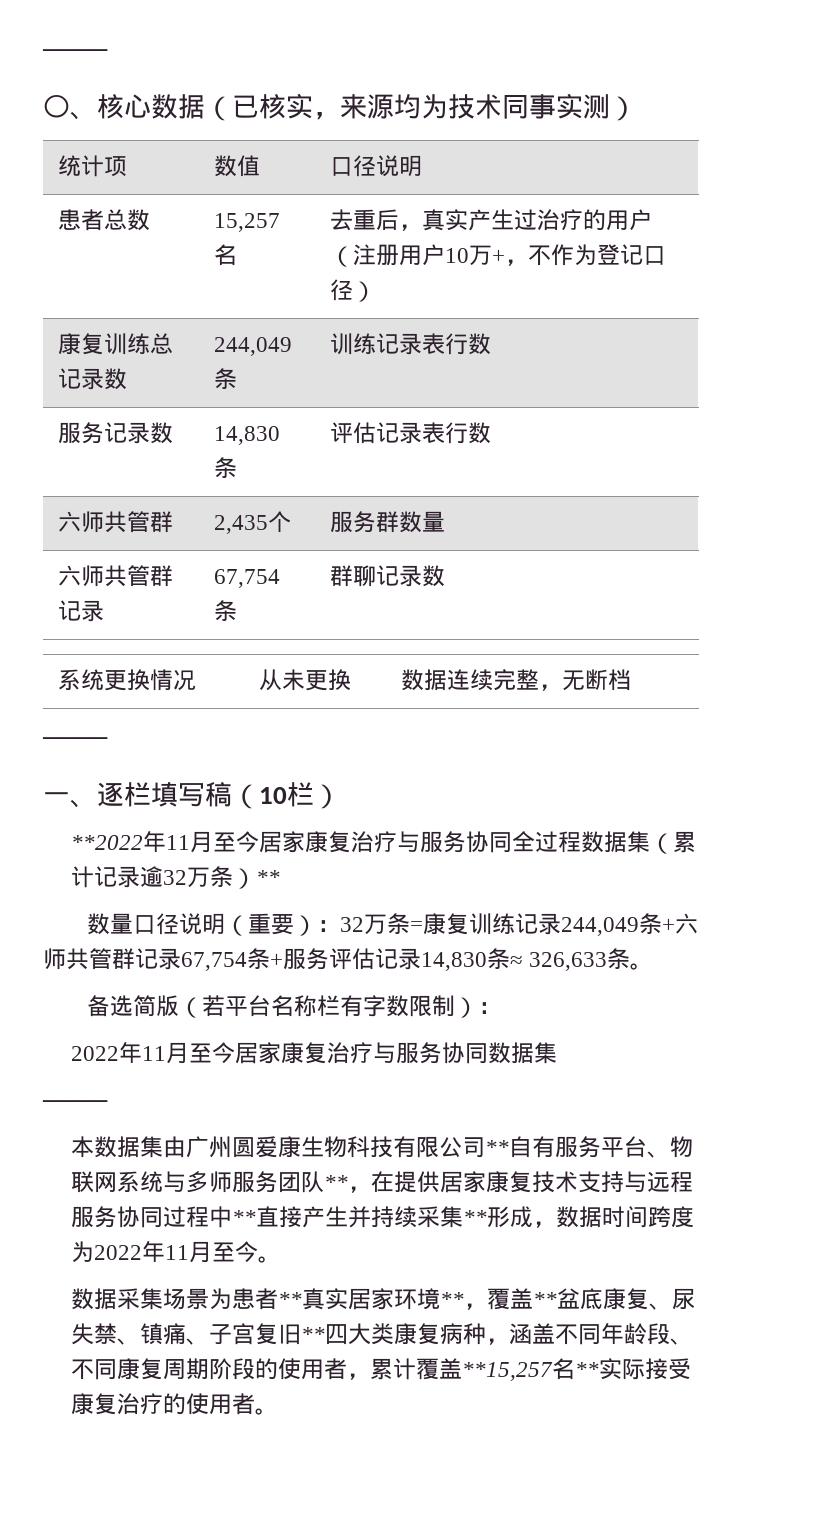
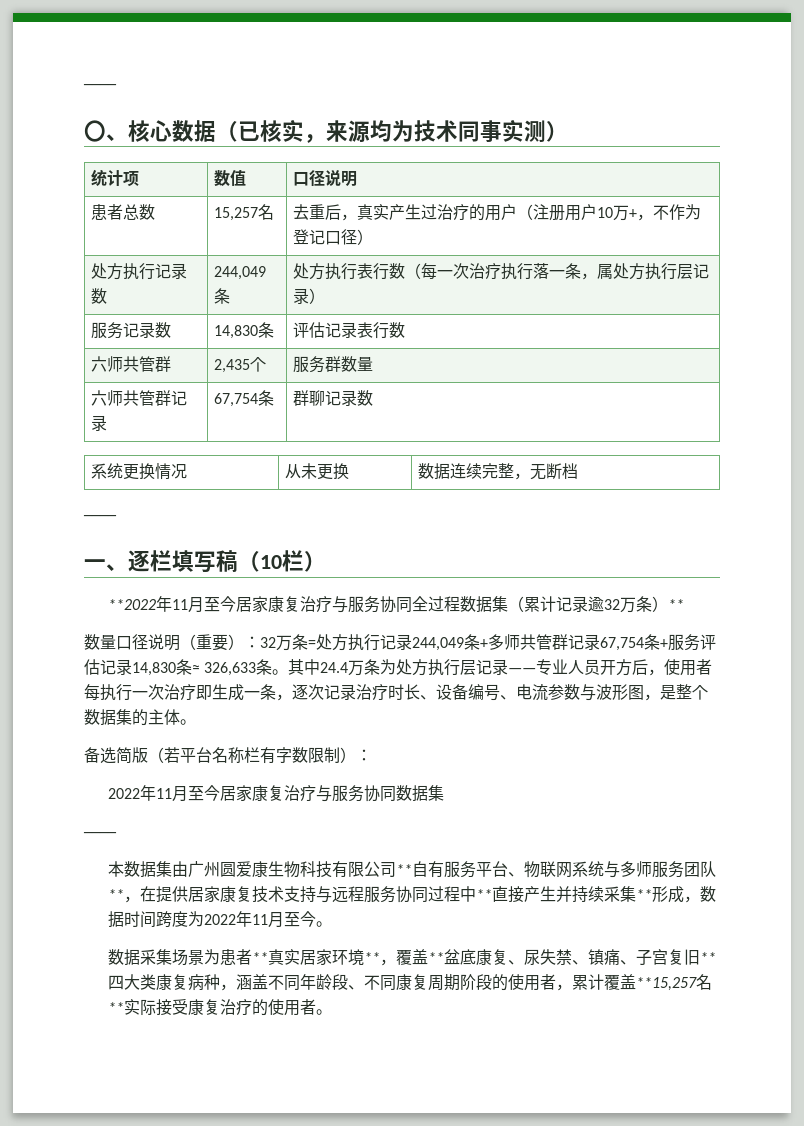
[57,333,173,355] 康复训练总 -> [90,263,155,280] 处方执行
[329,333,491,355] 训练记录表行数 -> [292,263,709,280] [292,288,325,304] 处方执行表行数（每一次治疗执行落一条，属处方执行层记录）
[423,913,516,935] 康复训练 -> [316,634,380,651] 处方执行
[675,913,699,934] 六 -> [488,634,504,650] 多
(654, 966) none -> [288,659,713,676] [84,684,708,701] [84,709,196,726] 其中24.4万条为处方执行层记录——专业人员开方后，使用者每执行一次治疗即生成一条，逐次记录治疗时长、设备编号、电流参数与波形图，是整个数据集的主体。

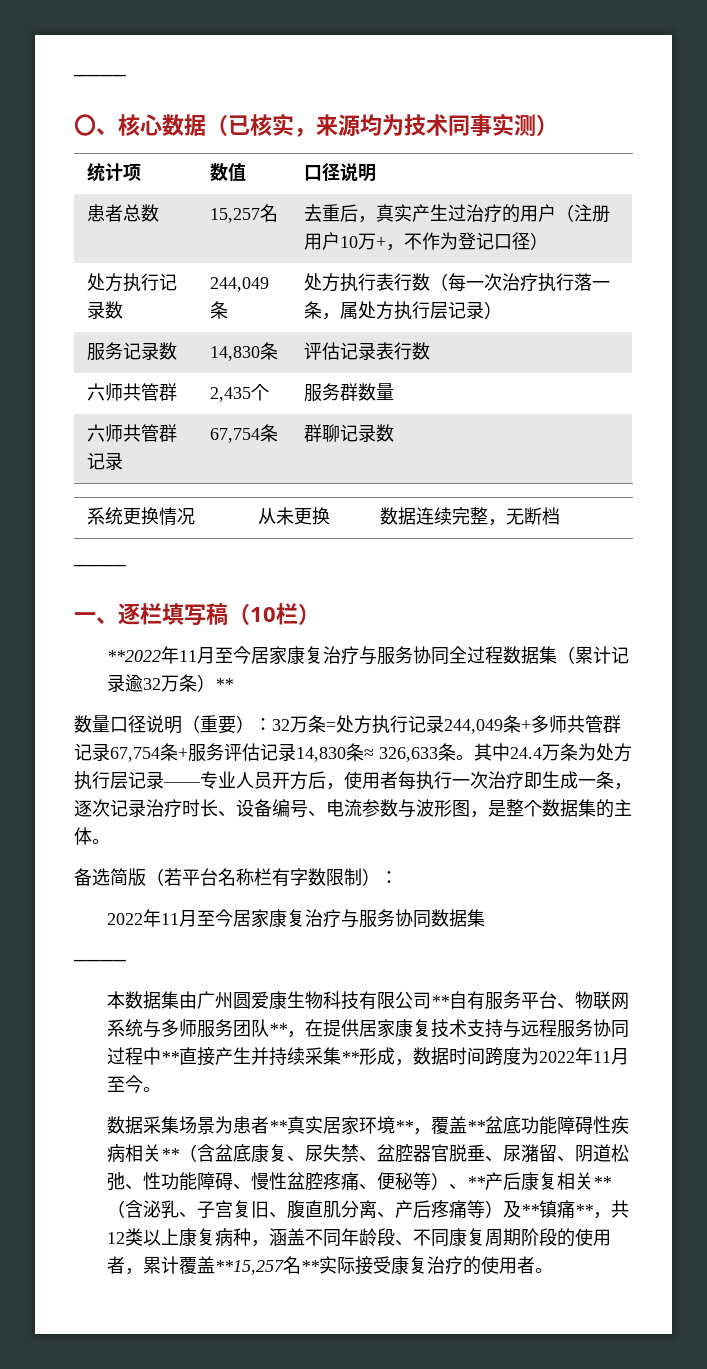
[476,949,717,966] [108,974,157,990] 康复、尿失禁、镇痛、子宫复旧**四大类 -> [521,1116,630,1135] [107,1144,630,1163] [107,1172,612,1191] [107,1200,630,1219] [107,1228,180,1246] 功能障碍性疾病相关**（含盆底康复、尿失禁、盆腔器官脱垂、尿潴留、阴道松弛、性功能障碍、慢性盆腔疼痛、便秘等）、**产后康复相关**（含泌乳、子宫复旧、腹直肌分离、产后疼痛等）及**镇痛**，共12类以上

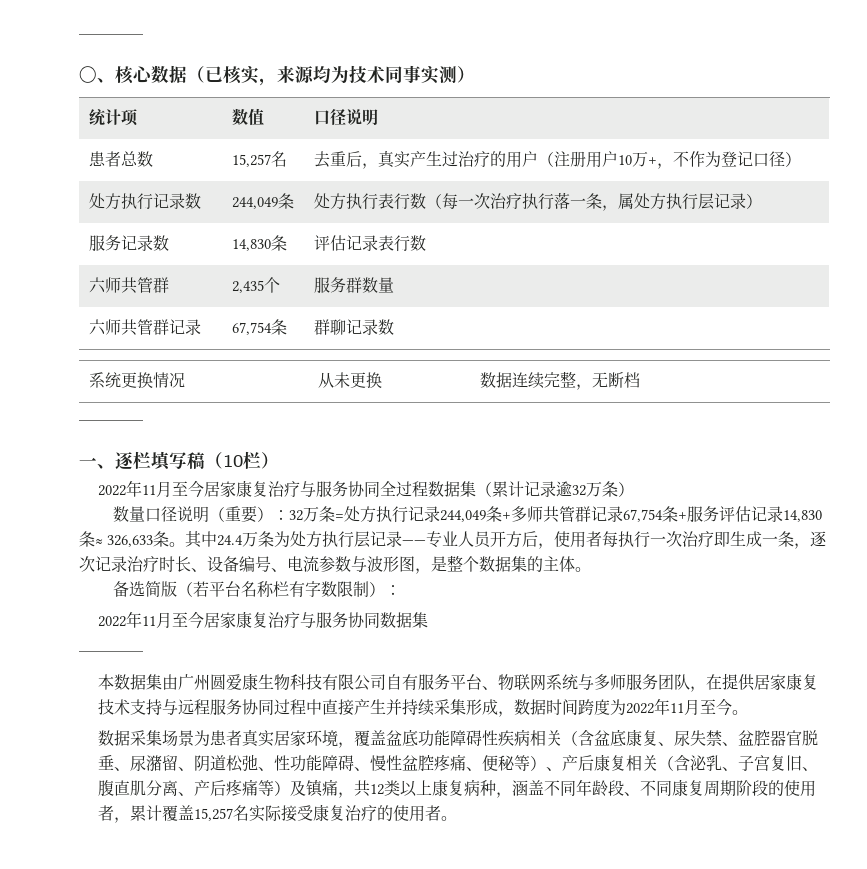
[107,650,162,662] **2022 -> [97,485,126,496] 2022
[215,678,234,690] ** -> (634, 489) none
[431,995,450,1007] ** -> (386, 682) none
[269,1023,288,1035] ** -> (690, 682) none
[161,1051,180,1063] ** -> (322, 707) none
[341,1051,360,1063] ** -> (466, 707) none
[269,1120,288,1132] ** -> (242, 738) none
[395,1116,486,1135] **，覆盖** -> [337,730,386,748] ，覆盖
[161,1148,180,1160] ** -> (562, 738) none
[467,1176,486,1188] ** -> (562, 769) none
[593,1176,612,1188] ** -> (658, 763) none
[521,1200,594,1219] **镇痛** -> [305,779,338,797] 镇痛
[215,1256,320,1275] **15,257名** -> [193,805,249,821] 15,257名

